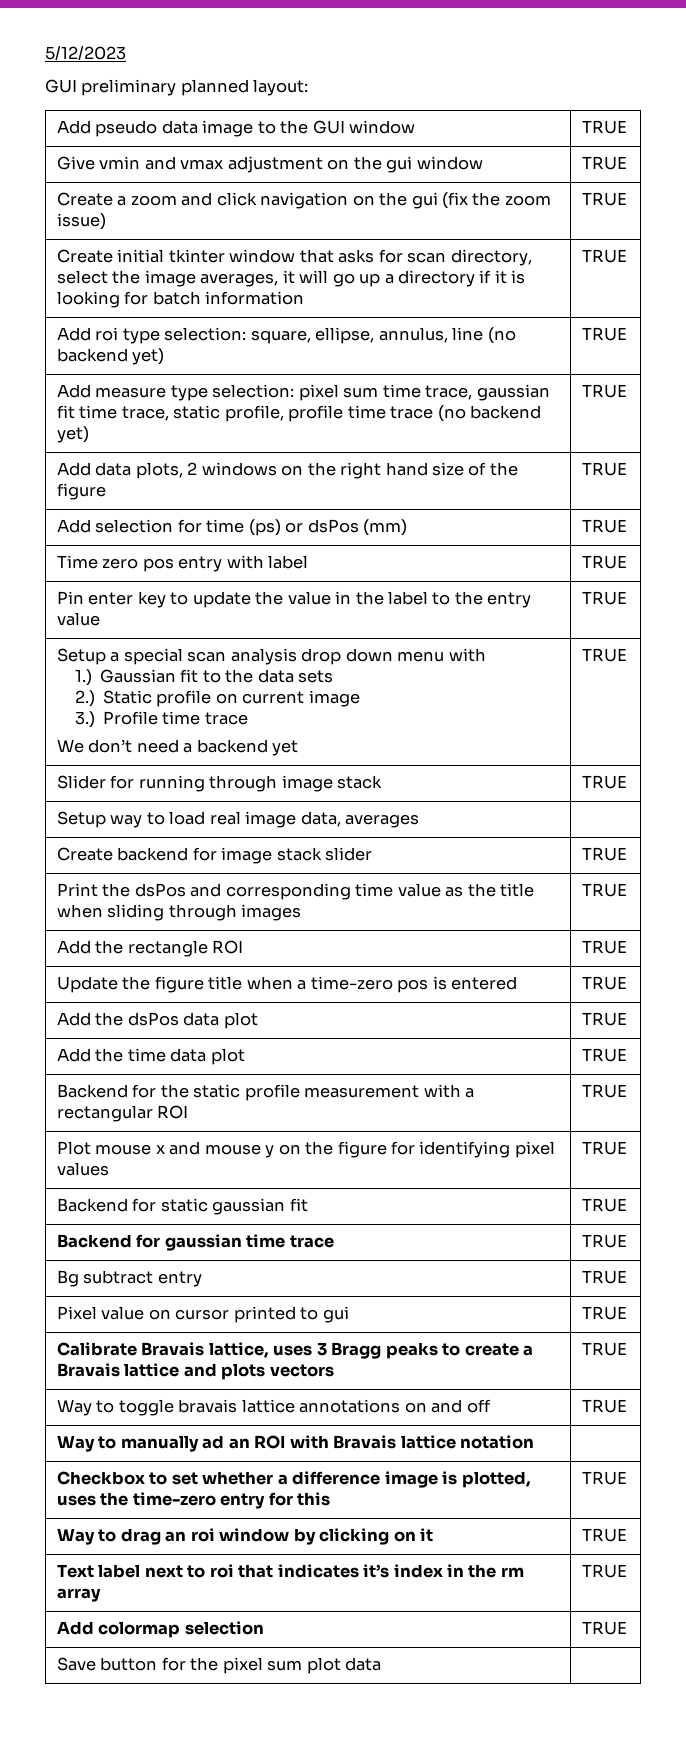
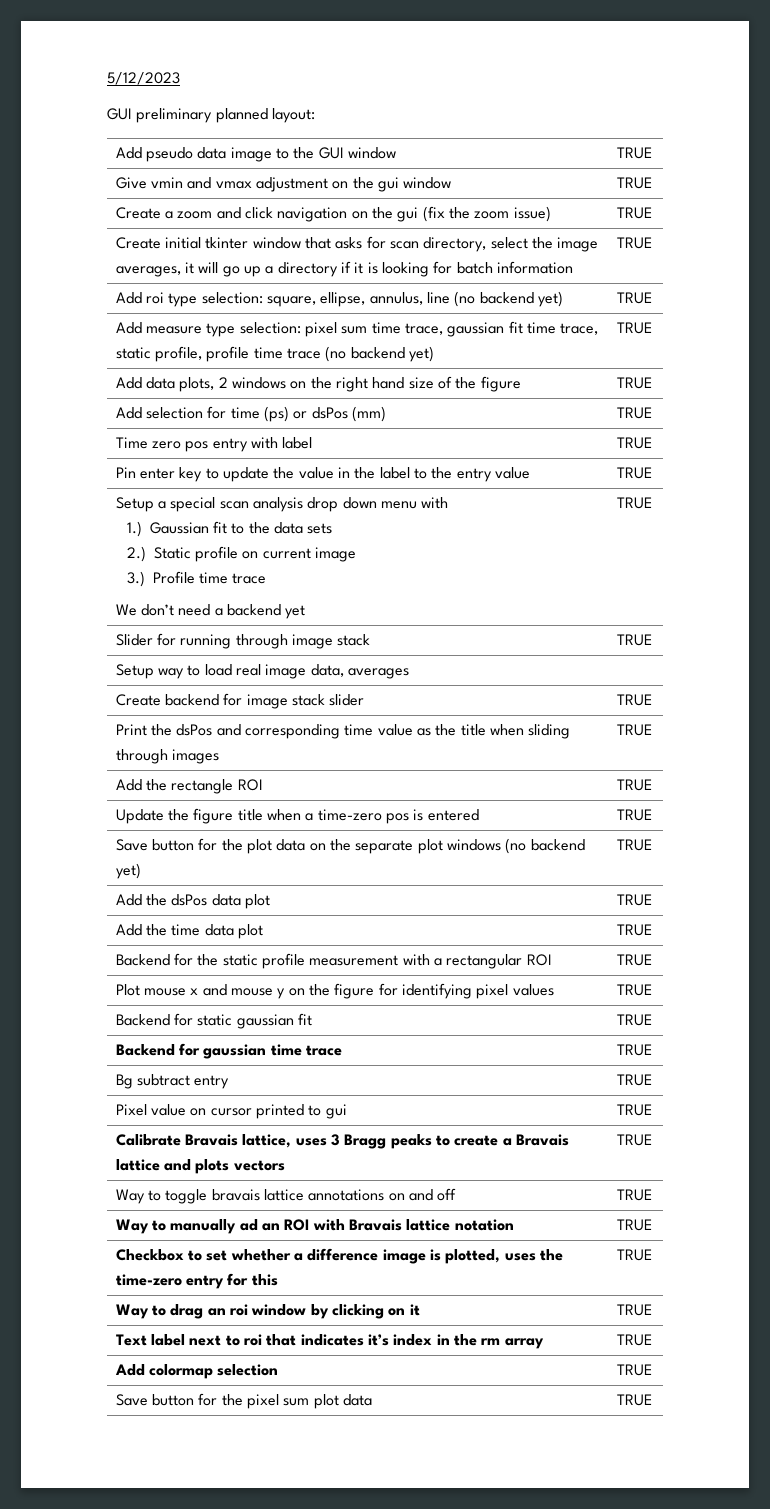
(627, 983) none -> [115,838,585,854] [115,863,141,879] [616,839,652,851] // Save button for the plot data on the separate plot windows (no backend yet) | TRUE
(535, 1442) none -> [616,1219,652,1231] TRUE
(382, 1664) none -> [616,1394,652,1406] TRUE

